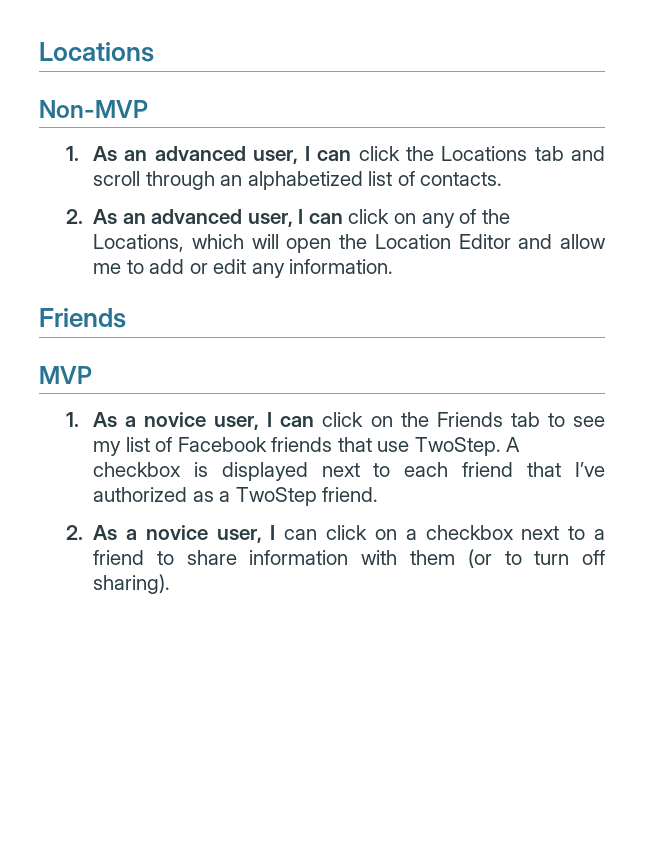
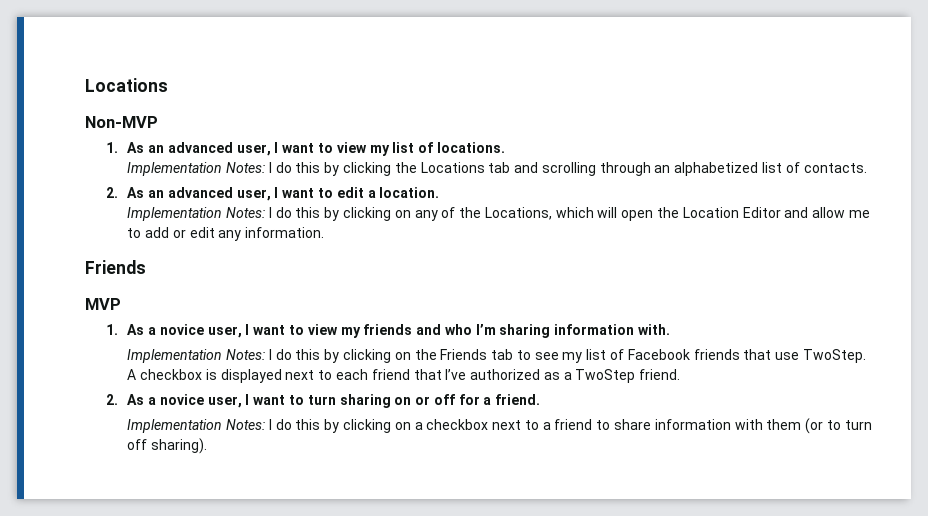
[317,146,400,161] can click -> [282,142,505,156] [127,162,392,176] want to view my list of locations. // Implementation Notes: I do this by clicking
[92,171,140,186] scroll -> [541,162,596,176] scrolling
[308,209,390,224] can click -> [282,187,440,198] [127,207,392,221] want to edit a location. // Implementation Notes: I do this by clicking
[280,412,364,427] can click -> [253,324,671,338] [127,349,392,363] want to view my friends and who I’m sharing information with. // Implementation Notes: I do this by clicking
[284,525,368,540] can click -> [253,394,541,408] [127,419,392,433] want to turn sharing on or off for a friend. // Implementation Notes: I do this by clicking

